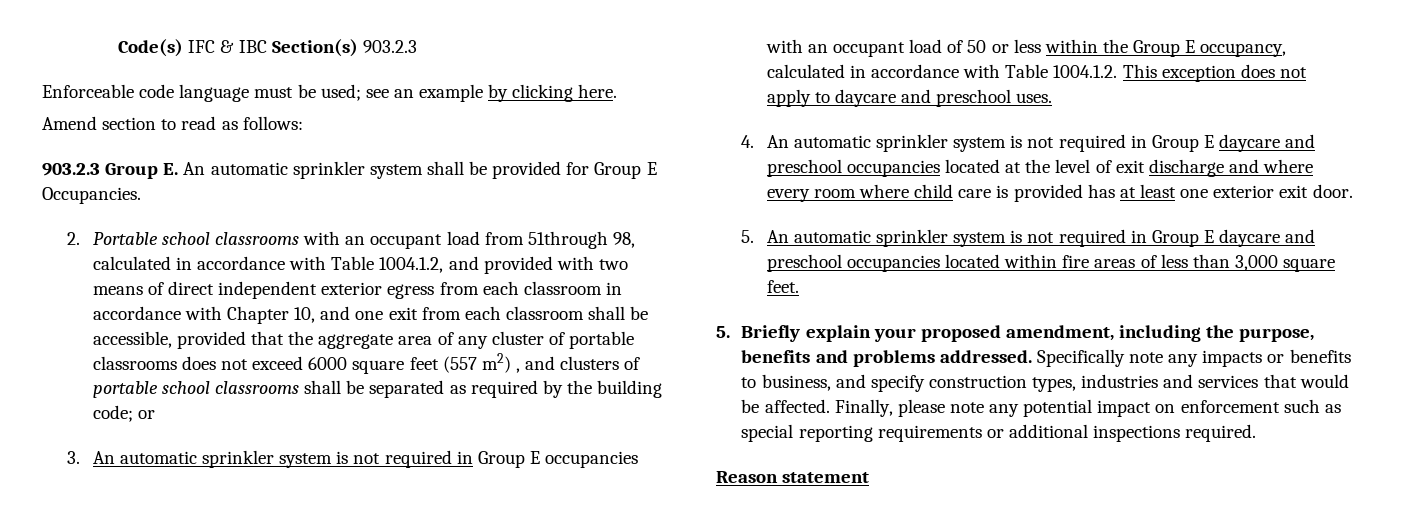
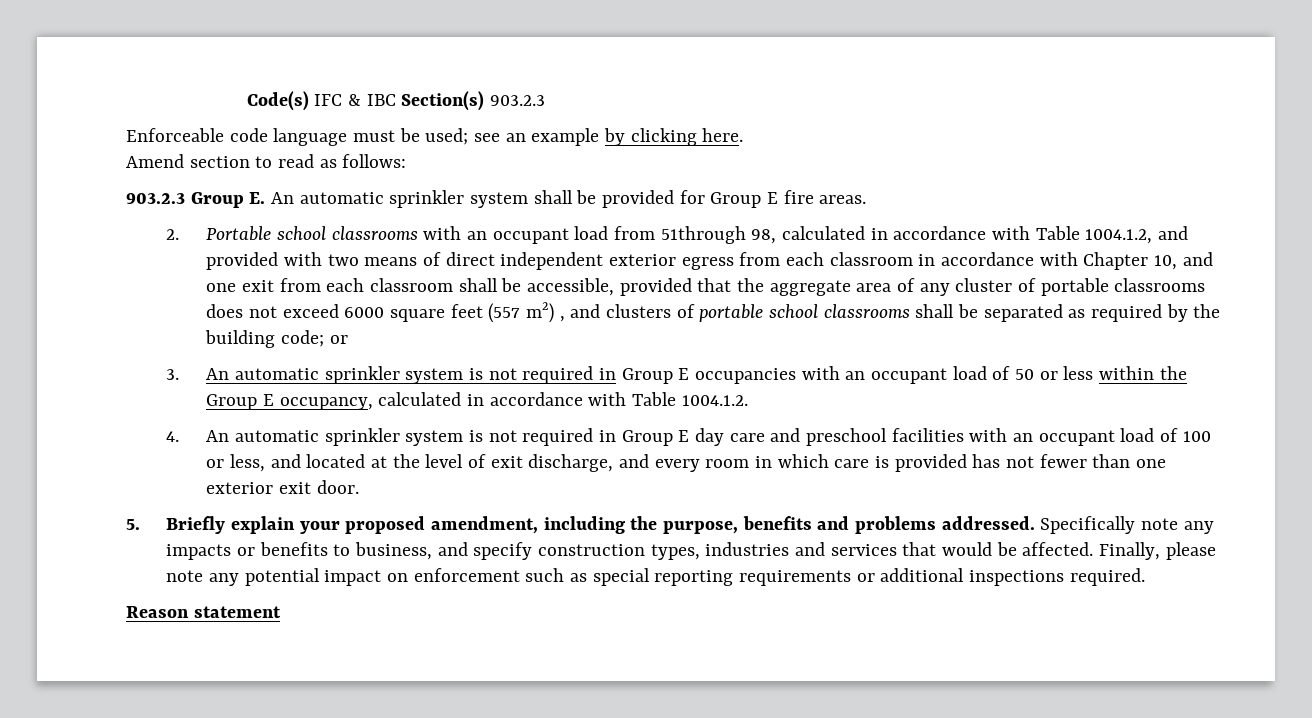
[42,187,141,204] Occupancies. -> [783,190,867,204] fire areas.
[1122,64,1307,82] [766,89,1053,107] This exception does not apply to daycare and preschool uses. -> (748, 400) none
[1219,134,1316,152] [766,159,940,177] daycare and preschool occupancies -> [695,428,1211,446] [206,454,301,472] day care and preschool facilities with an occupant load of 100 or less, and
[1148,159,1314,177] [766,184,954,202] discharge and where every room where child -> [528,454,829,472] discharge, and every room in which
[1119,184,1176,198] at least -> [1006,454,1131,468] not fewer than
[741,229,1316,247] [766,254,1336,272] [766,280,799,293] // 5. An automatic sprinkler system is not required in Group E daycare and preschool occupancies located within fire areas of less than 3,000 square feet. -> (359, 487) none

